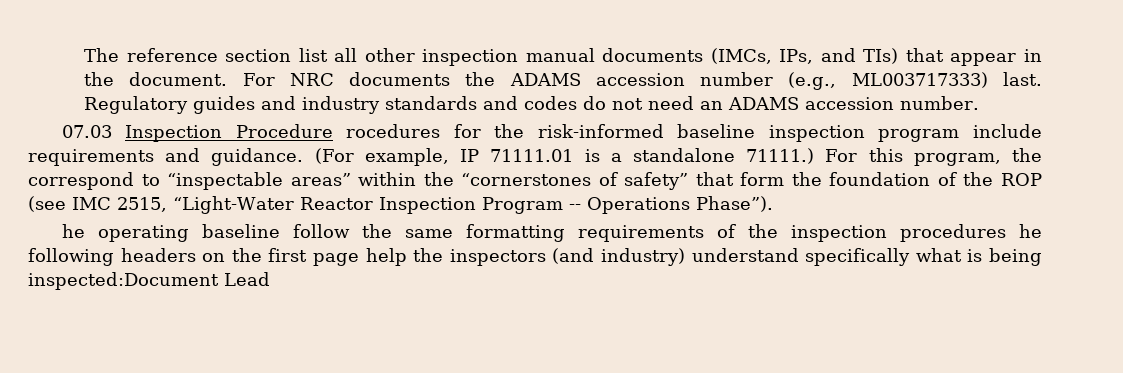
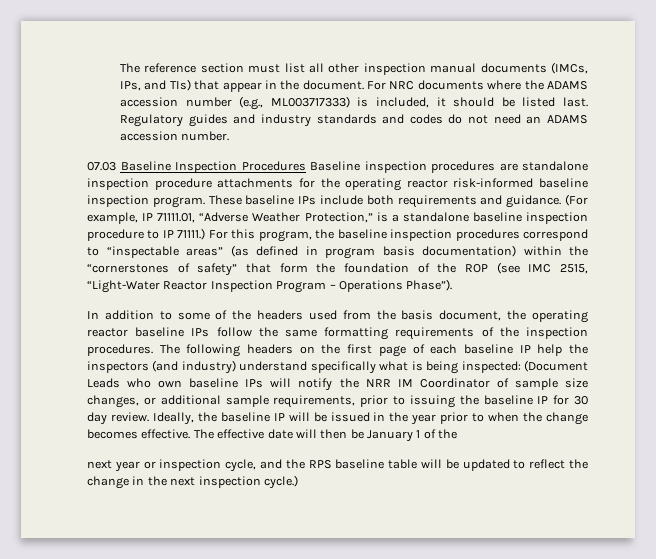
(292, 55) none -> [248,64,281,73] must
(451, 79) none -> [487,80,522,90] where
(988, 80) none -> [357,97,556,108] is included, it should be listed
[125,124,1042,142] Inspection Procedure rocedures for the risk-informed baseline inspection program include -> [120,161,588,173] [87,178,588,191] [87,195,394,208] Baseline Inspection Procedures Baseline inspection procedures are standalone inspection procedure attachments for the operating reactor risk-informed baseline inspection program. These baseline IPs include both
[490,148,735,162] 71111.01 is a standalone -> [157,212,589,224] [87,229,174,241] 71111.01, “Adverse Weather Protection,” is a standalone baseline inspection procedure to IP
(1043, 155) none -> [337,229,520,241] baseline inspection procedures
(351, 179) none -> [230,245,516,259] (as defined in program basis documentation)
[568,204,581,210] -- -> [329,284,336,289] –
[61,224,280,242] he operating baseline -> [87,310,588,323] [87,327,210,337] In addition to some of the headers used from the basis document, the operating reactor baseline IPs
[899,224,1042,242] procedures he -> [87,344,180,356] procedures. The
(359, 259) none -> [412,344,531,354] of each baseline IP
[28,272,270,290] inspected:Document Lead -> [461,360,589,373] [87,378,588,391] [87,395,588,408] [87,412,588,425] [87,429,458,442] [87,459,589,472] [87,475,298,489] inspected: (Document Leads who own baseline IPs will notify the NRR IM Coordinator of sample size changes, or additional sample requirements, prior to issuing the baseline IP for 30 day review. Ideally, the baseline IP will be issued in the year prior to when the change becomes effective. The effective date will then be January 1 of the // next year or inspection cycle, and the RPS baseline table will be updated to reflect the change in the next inspection cycle.)

